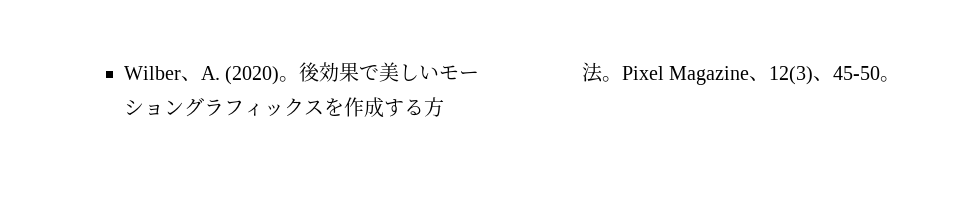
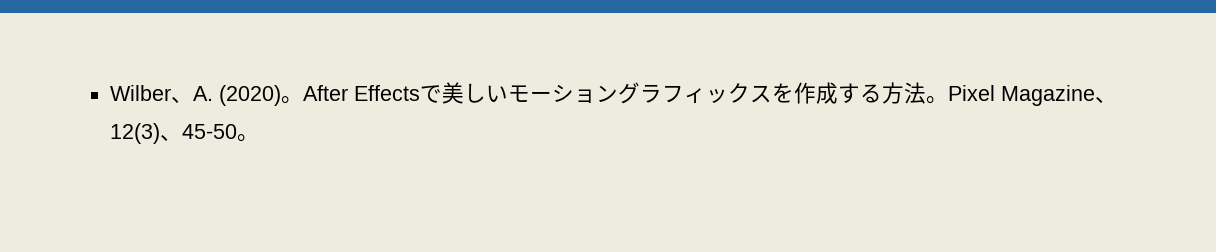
[299,62,360,82] 後効果 -> [303,85,421,101] After Effects

